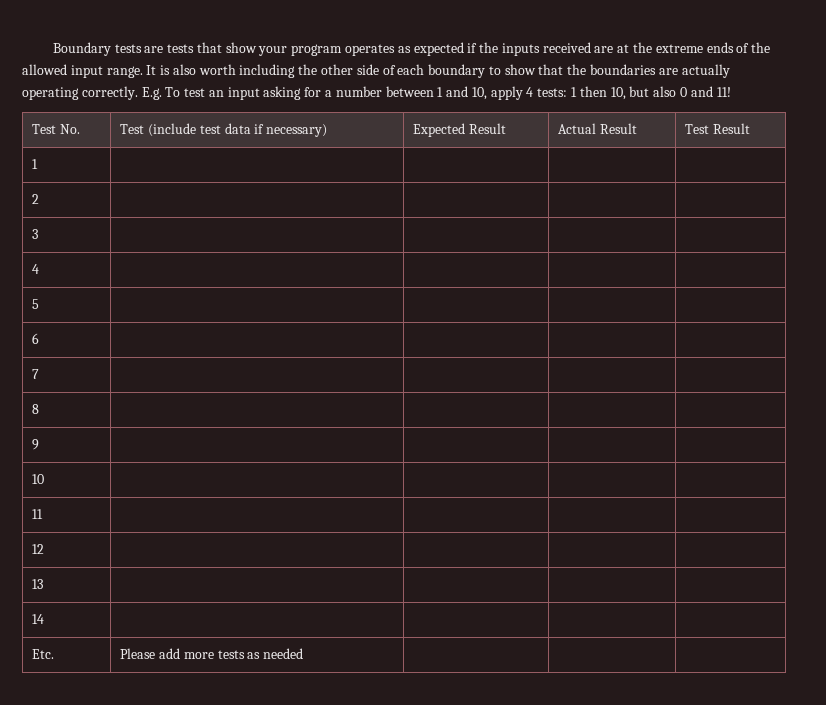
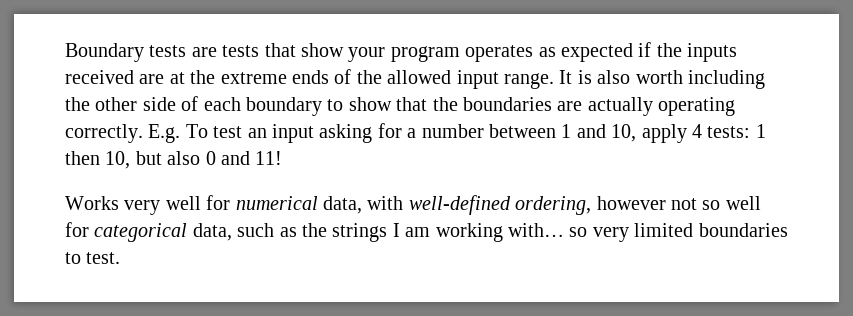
[32,124,81,134] [120,123,328,137] [413,123,507,137] [558,123,638,134] [685,123,751,134] [32,159,39,169] [32,194,40,204] [32,229,39,239] [32,264,40,274] [32,299,40,309] [32,333,40,344] [32,369,40,379] [32,404,40,414] [32,439,40,450] [32,474,45,484] [32,509,44,519] [32,544,45,554] [32,579,44,589] [32,614,45,624] [32,649,55,659] [120,648,304,659] // Test No. | Test (include test data if necessary) | Expected Result | Actual Result | Test Result // 1 | | | | // 2 | | | | // 3 | | | | // 4 | | | | // 5 | | | | // 6 | | | | // 7 | | | | // 8 | | | | // 9 | | | | // 10 | | | | // 11 | | | | // 12 | | | | // 13 | | | | // 14 | | | | // Etc. | Please add more tests as needed | | | -> [65,195,761,215] [65,222,788,242] [65,252,121,264] // Works very well for numerical data, with well-defined ordering, however not so well for categorical data, such as the strings I am working with… so very limited boundaries to test.

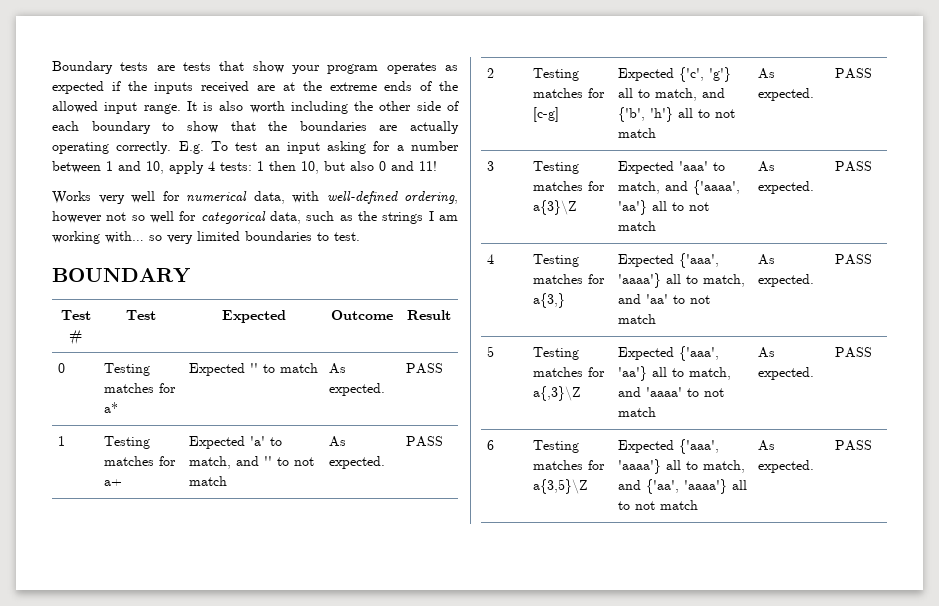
(121, 258) none -> [52,268,190,283] [60,310,91,320] [69,330,82,345] [126,310,156,320] [221,310,286,323] [331,310,393,320] [407,310,451,320] [57,363,65,373] [103,363,150,376] [103,383,176,393] [103,402,118,413] [188,363,318,376] [328,363,346,374] [328,383,385,396] [405,363,443,374] [57,436,65,446] [103,436,150,449] [103,456,176,466] [103,479,122,486] [188,436,282,449] [188,456,314,469] [188,476,227,486] [328,436,346,447] [328,456,385,469] [405,436,443,447] [486,68,494,78] [532,68,579,81] [532,88,605,98] [532,107,559,122] [617,67,731,82] [617,88,725,101] [617,107,735,122] [617,128,656,138] [757,68,775,79] [757,88,814,101] [834,68,872,79] [486,161,494,171] [532,161,579,174] [532,181,605,191] [532,200,577,215] [617,161,725,174] [617,180,740,195] [617,200,709,215] [617,221,656,231] [757,161,775,172] [757,181,814,194] [834,161,872,172] [486,254,494,264] [532,254,579,267] [532,274,605,284] [532,293,565,308] [617,253,719,268] [617,273,745,288] [617,294,710,304] [617,314,656,324] [757,254,775,265] [757,274,814,287] [834,254,872,265] [486,346,494,357] [532,347,579,360] [532,367,605,377] [532,386,581,401] [617,346,719,361] [617,366,731,381] [617,387,724,397] [617,407,656,417] [757,347,775,358] [757,367,814,380] [834,347,872,358] [486,440,494,450] [532,440,579,453] [532,460,605,470] [532,479,588,494] [617,439,719,454] [617,459,745,474] [617,479,747,494] [617,500,698,510] [757,440,775,451] [757,460,814,473] [834,440,872,451] // BOUNDARY // Test # | Test | Expected | Outcome | Result // 0 | Testing matches for a* | Expected '' to match | As expected. | PASS // 1 | Testing matches for a+ | Expected 'a' to match, and '' to not match | As expected. | PASS // 2 | Testing matches for [c-g] | Expected {'c', 'g'} all to match, and {'b', 'h'} all to not match | As expected. | PASS // 3 | Testing matches for a{3}\Z | Expected 'aaa' to match, and {'aaaa', 'aa'} all to not match | As expected. | PASS // 4 | Testing matches for a{3,} | Expected {'aaa', 'aaaa'} all to match, and 'aa' to not match | As expected. | PASS // 5 | Testing matches for a{,3}\Z | Expected {'aaa', 'aa'} all to match, and 'aaaa' to not match | As expected. | PASS // 6 | Testing matches for a{3,5}\Z | Expected {'aaa', 'aaaa'} all to match, and {'aa', 'aaaa'} all to not match | As expected. | PASS

